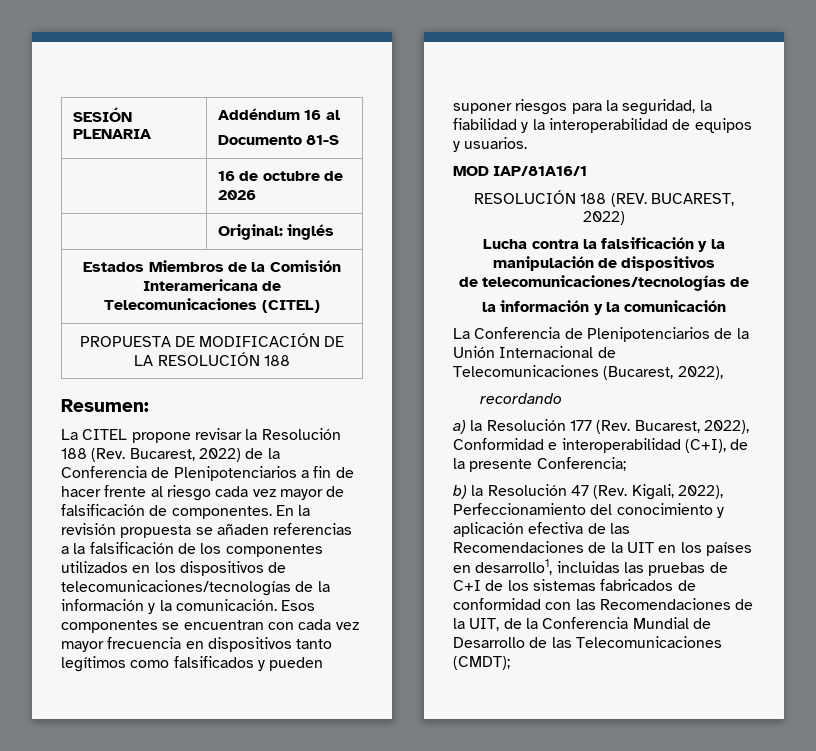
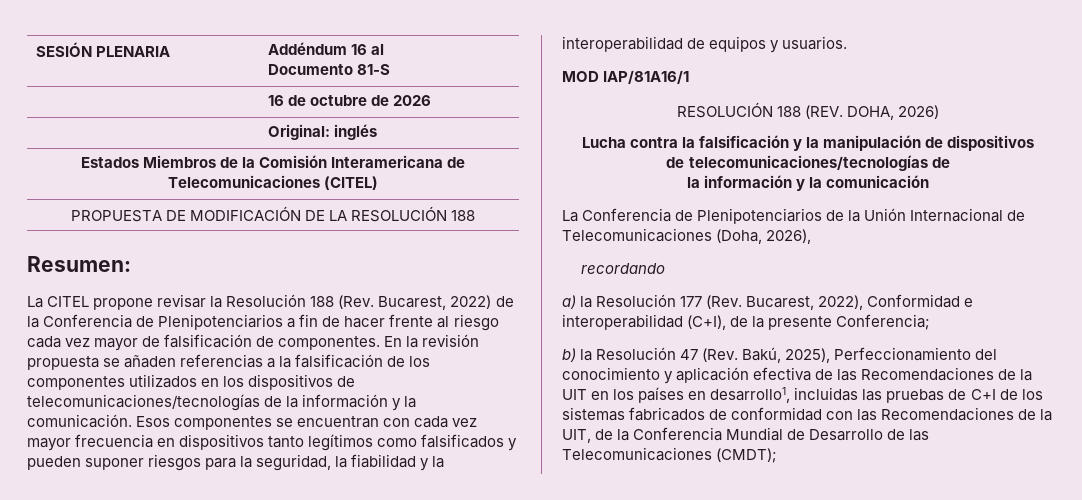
[650,193,734,206] [583,211,625,225] BUCAREST, 2022) -> [847,105,940,120] DOHA, 2026)
[603,366,723,380] (Bucarest, 2022), -> [716,229,812,244] (Doha, 2026),
[631,484,723,500] Kigali, 2022), -> [742,347,831,363] Bakú, 2025),

